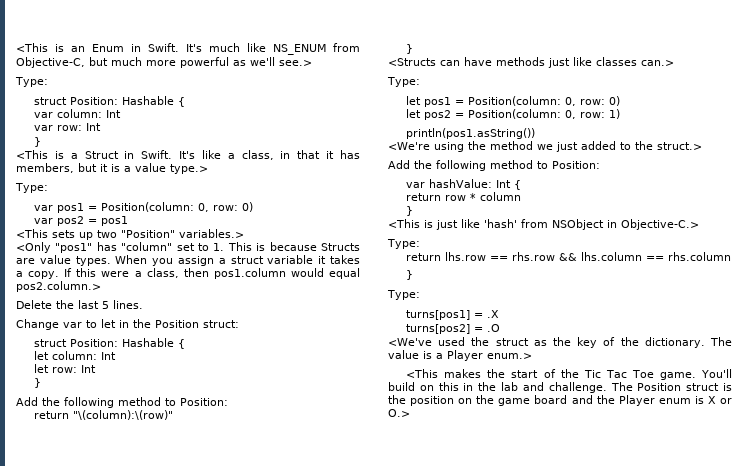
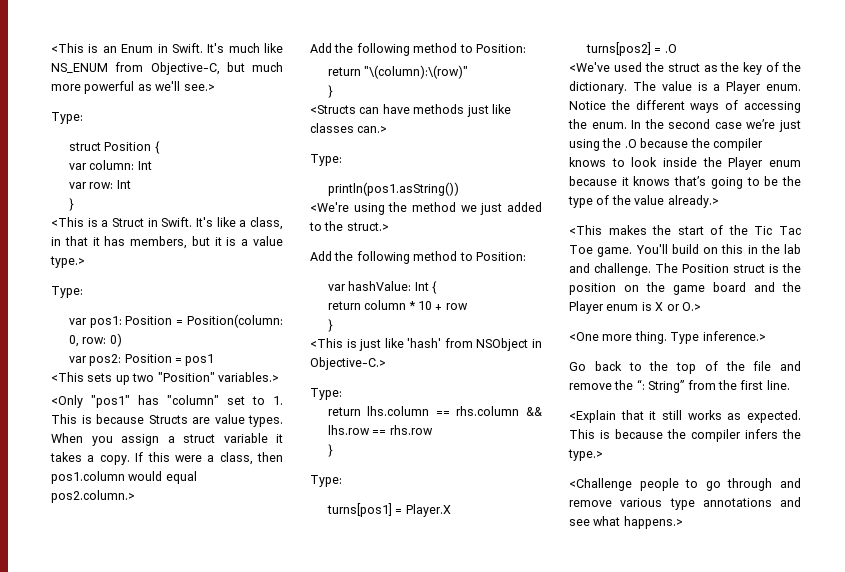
[69,96,174,105] Position: Hashable -> [104,142,152,151] Position
[56,203,84,213] pos1 -> [89,316,173,328] pos1: Position
[56,216,84,226] pos2 -> [89,354,172,366] pos2: Position
[16,300,143,309] [16,319,239,330] [33,338,185,349] [33,351,116,360] [33,364,96,373] [33,378,41,388] // Delete the last 5 lines. // Change var to let in the Position struct: // struct Position: Hashable { // let column: Int // let row: Int // } -> (135, 496) none
[405,96,620,107] [405,109,620,120] // let pos1 = Position(column: 0, row: 0) // let pos2 = Position(column: 0, row: 1) -> (342, 160) none
(441, 197) none -> [364,300,443,310] column * 10 +
[469,192,521,201] * column -> (468, 306) none
(441, 257) none -> [367,406,542,416] lhs.column == rhs.column &&
[558,252,731,261] && lhs.column == rhs.column -> (433, 430) none
[486,310,499,318] .X -> [405,504,451,517] Player.X
[487,353,532,359] enum.> -> [766,84,801,91] [569,100,801,113] [568,119,801,132] [569,138,763,151] [569,157,801,170] [569,176,801,189] [568,195,719,208] enum. Notice the different ways of accessing the enum. In the second case we’re just using the .O because the compiler knows to look inside the Player enum because it knows that’s going to be the type of the value already.>
(410, 413) none -> [569,331,766,344] [569,361,801,374] [569,379,790,393] [569,410,801,423] [569,429,801,442] [568,449,603,461] [569,478,801,491] [569,497,801,510] [569,516,683,529] // <One more thing. Type inference.> // Go back to the top of the file and remove the “: String” from the first line. // <Explain that it still works as expected. This is because the compiler infers the type.> // <Challenge people to go through and remove various type annotations and see what happens.>

